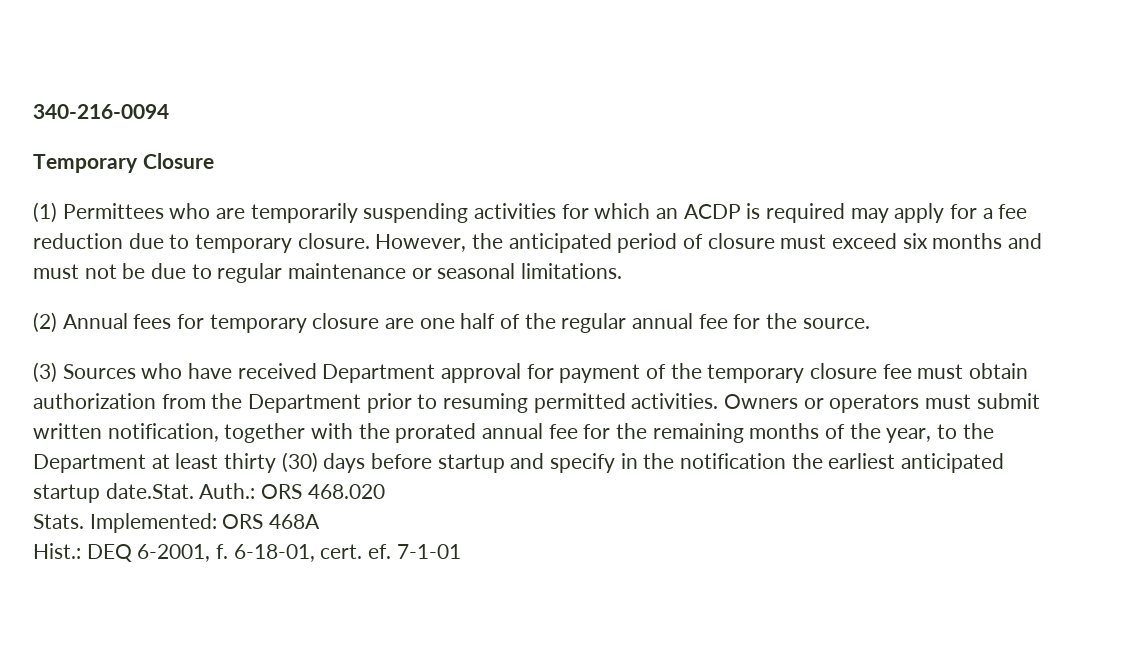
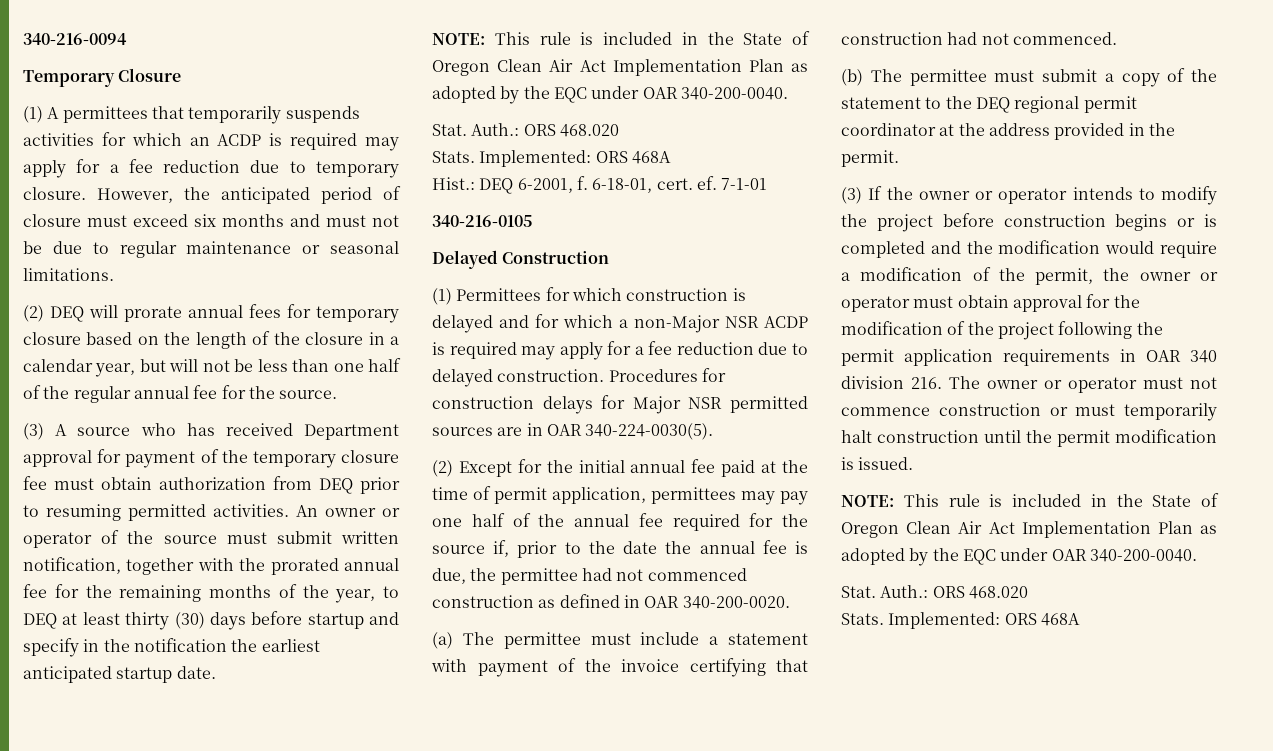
[62,203,469,223] Permittees who are temporarily suspending -> [47,106,360,124] A permittees that temporarily suspends
[62,313,415,333] Annual fees for temporary closure are -> [50,304,399,323] [23,331,400,349] [23,359,330,377] DEQ will prorate annual fees for temporary closure based on the length of the closure in a calendar year, but will not be less than
[62,363,233,379] Sources who have -> [55,423,215,436] A source who has
[211,393,362,413] the Department -> [319,478,353,494] DEQ
[724,394,920,413] Owners or operators -> [296,505,400,517] [23,530,217,548] An owner or operator of the source
[962,423,994,439] [33,454,146,473] the Department -> [23,613,57,629] DEQ
[105,483,194,499] date.Stat. -> [176,666,216,679] [432,31,810,45] [432,59,808,76] [432,86,788,104] [432,124,467,136] date. // NOTE: This rule is included in the State of Oregon Clean Air Act Implementation Plan as adopted by the EQC under OAR 340-200-0040. // Stat.
(461, 551) none -> [432,215,533,227] [432,250,610,269] [432,287,746,305] [432,314,808,333] [432,341,808,360] [432,368,726,387] [432,395,808,414] [432,423,714,440] [432,459,808,477] [432,486,808,505] [432,513,808,531] [432,540,808,558] [432,568,747,585] [432,594,790,609] [432,632,808,649] [431,658,808,677] [841,32,1117,45] [841,68,1217,87] [841,96,1137,113] [841,123,1175,140] [841,150,899,167] [841,186,1217,205] [841,213,1217,232] [841,240,1217,258] [841,267,1218,285] [841,294,1140,312] [841,321,1163,340] [841,349,1217,366] [841,376,1217,393] [841,403,1217,421] [841,429,1217,447] [841,457,914,470] [841,493,1219,507] [841,521,1217,538] [841,548,1197,566] [841,585,1028,599] [841,612,1080,629] // 340-216-0105 // Delayed Construction // (1) Permittees for which construction is delayed and for which a non-Major NSR ACDP is required may apply for a fee reduction due to delayed construction. Procedures for construction delays for Major NSR permitted sources are in OAR 340-224-0030(5). // (2) Except for the initial annual fee paid at the time of permit application, permittees may pay one half of the annual fee required for the source if, prior to the date the annual fee is due, the permittee had not commenced construction as defined in OAR 340-200-0020. // (a) The permittee must include a statement with payment of the invoice certifying that construction had not commenced. // (b) The permittee must submit a copy of the statement to the DEQ regional permit coordinator at the address provided in the permit. // (3) If the owner or operator intends to modify the project before construction begins or is completed and the modification would require a modification of the permit, the owner or operator must obtain approval for the modification of the project following the permit application requirements in OAR 340 division 216. The owner or operator must not commence construction or must temporarily halt construction until the permit modification is issued. // NOTE: This rule is included in the State of Oregon Clean Air Act Implementation Plan as adopted by the EQC under OAR 340-200-0040. // Stat. Auth.: ORS 468.020 // Stats. Implemented: ORS 468A

